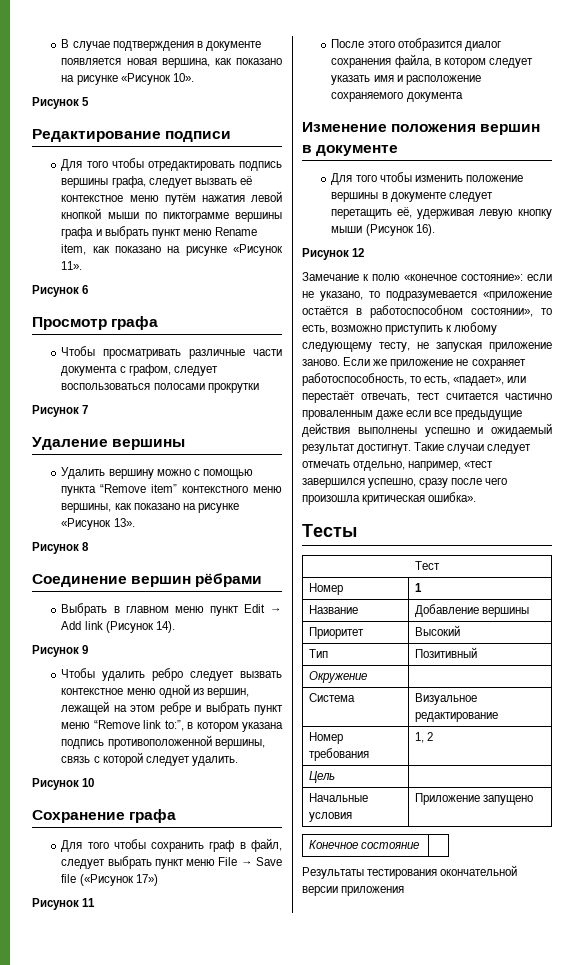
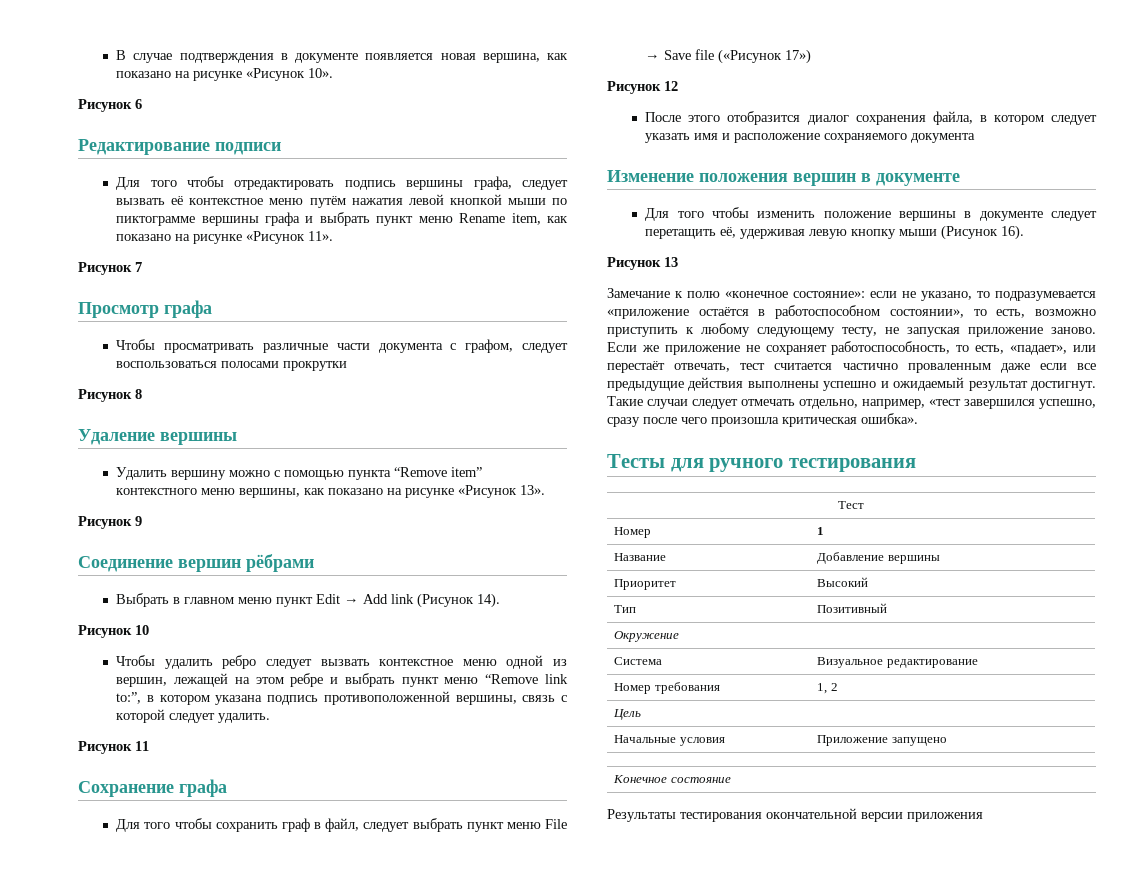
[82,97,90,106] 5 -> [135,99,142,109] 6
[82,285,89,294] 6 -> [135,262,142,272] 7
[82,405,89,414] 7 -> [135,389,142,399] 8
[82,542,90,551] 8 -> [135,516,142,526] 9
[82,645,89,654] 9 -> [135,625,149,635] 10
[82,778,95,787] 10 -> [135,741,149,751] 11
[82,898,96,907] 11 -> [664,81,678,91] 12
[352,248,365,257] 12 -> [664,257,678,267] 13
(357, 530) none -> [670,458,916,472] для ручного тестирования

